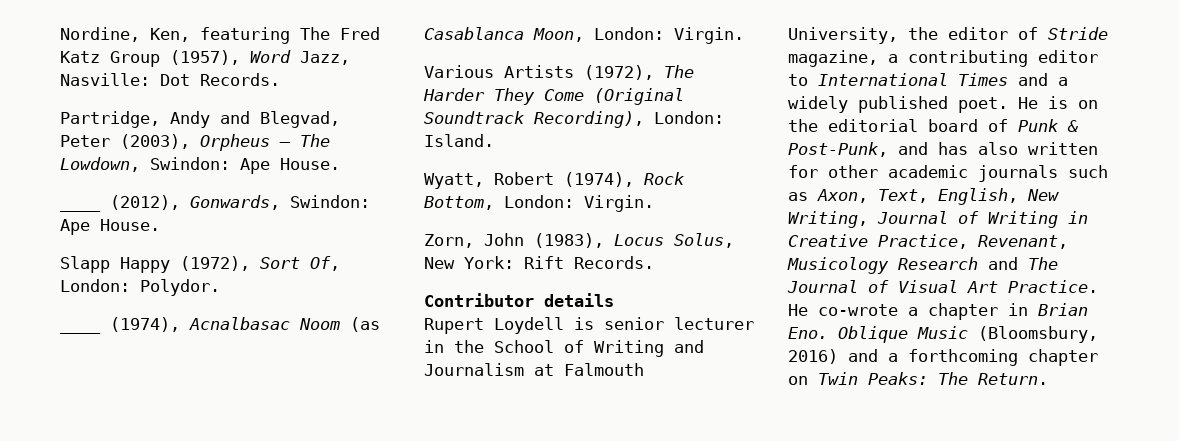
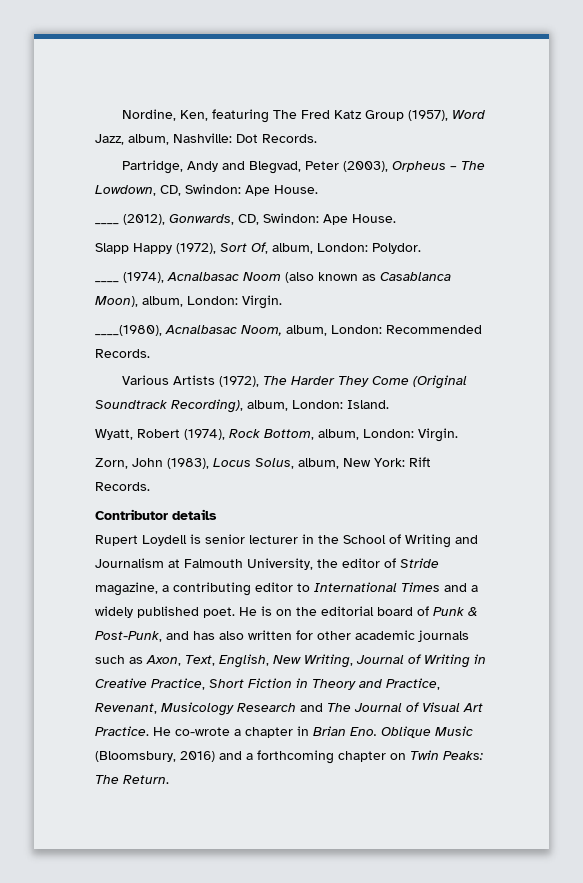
[60,73,150,86] Nasville: -> [128,133,232,145] album, Nashville:
(140, 164) none -> [160,185,181,196] CD,
(280, 202) none -> [238,214,259,225] CD,
(340, 263) none -> [272,243,313,254] album,
[350,317,380,332] [424,27,744,44] (as Casablanca Moon, London: Virgin. -> [285,272,451,283] [95,295,282,309] [95,325,482,336] [95,349,150,358] (also known as Casablanca Moon), album, London: Virgin. // ____(1980), Acnalbasac Noom, album, London: Recommended Records.
(644, 119) none -> [247,400,288,411] album,
(494, 203) none -> [318,429,359,440] album,
(734, 240) none -> [298,458,339,469] album,
(968, 241) none -> [209,678,440,690] Short Fiction in Theory and Practice,

